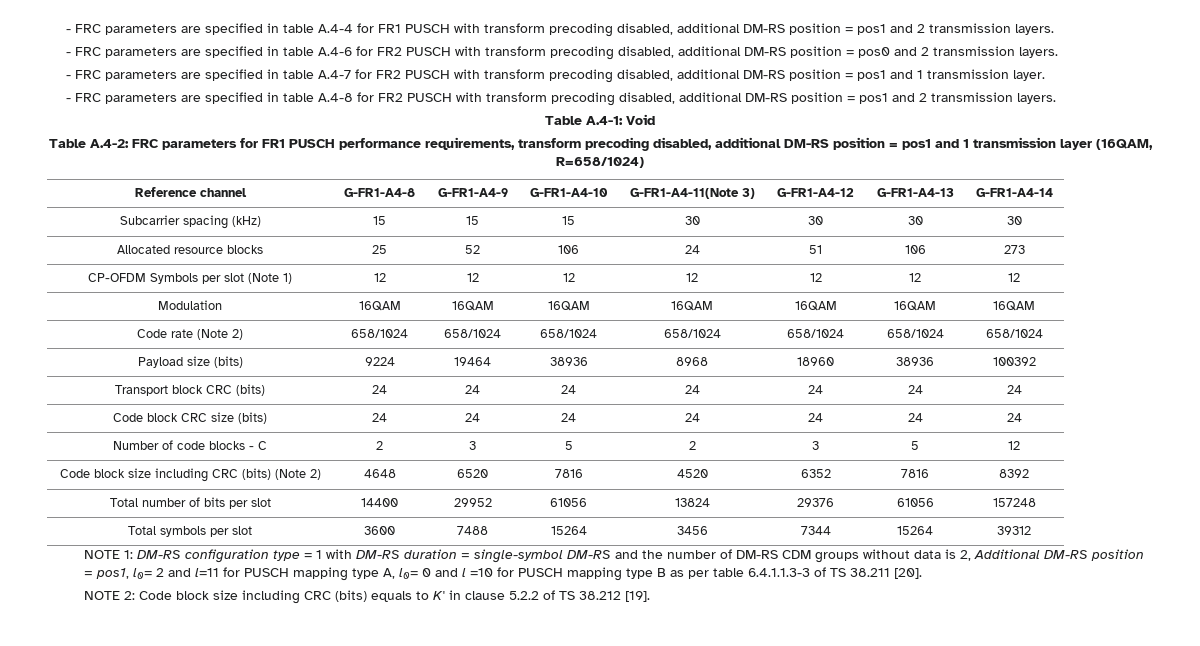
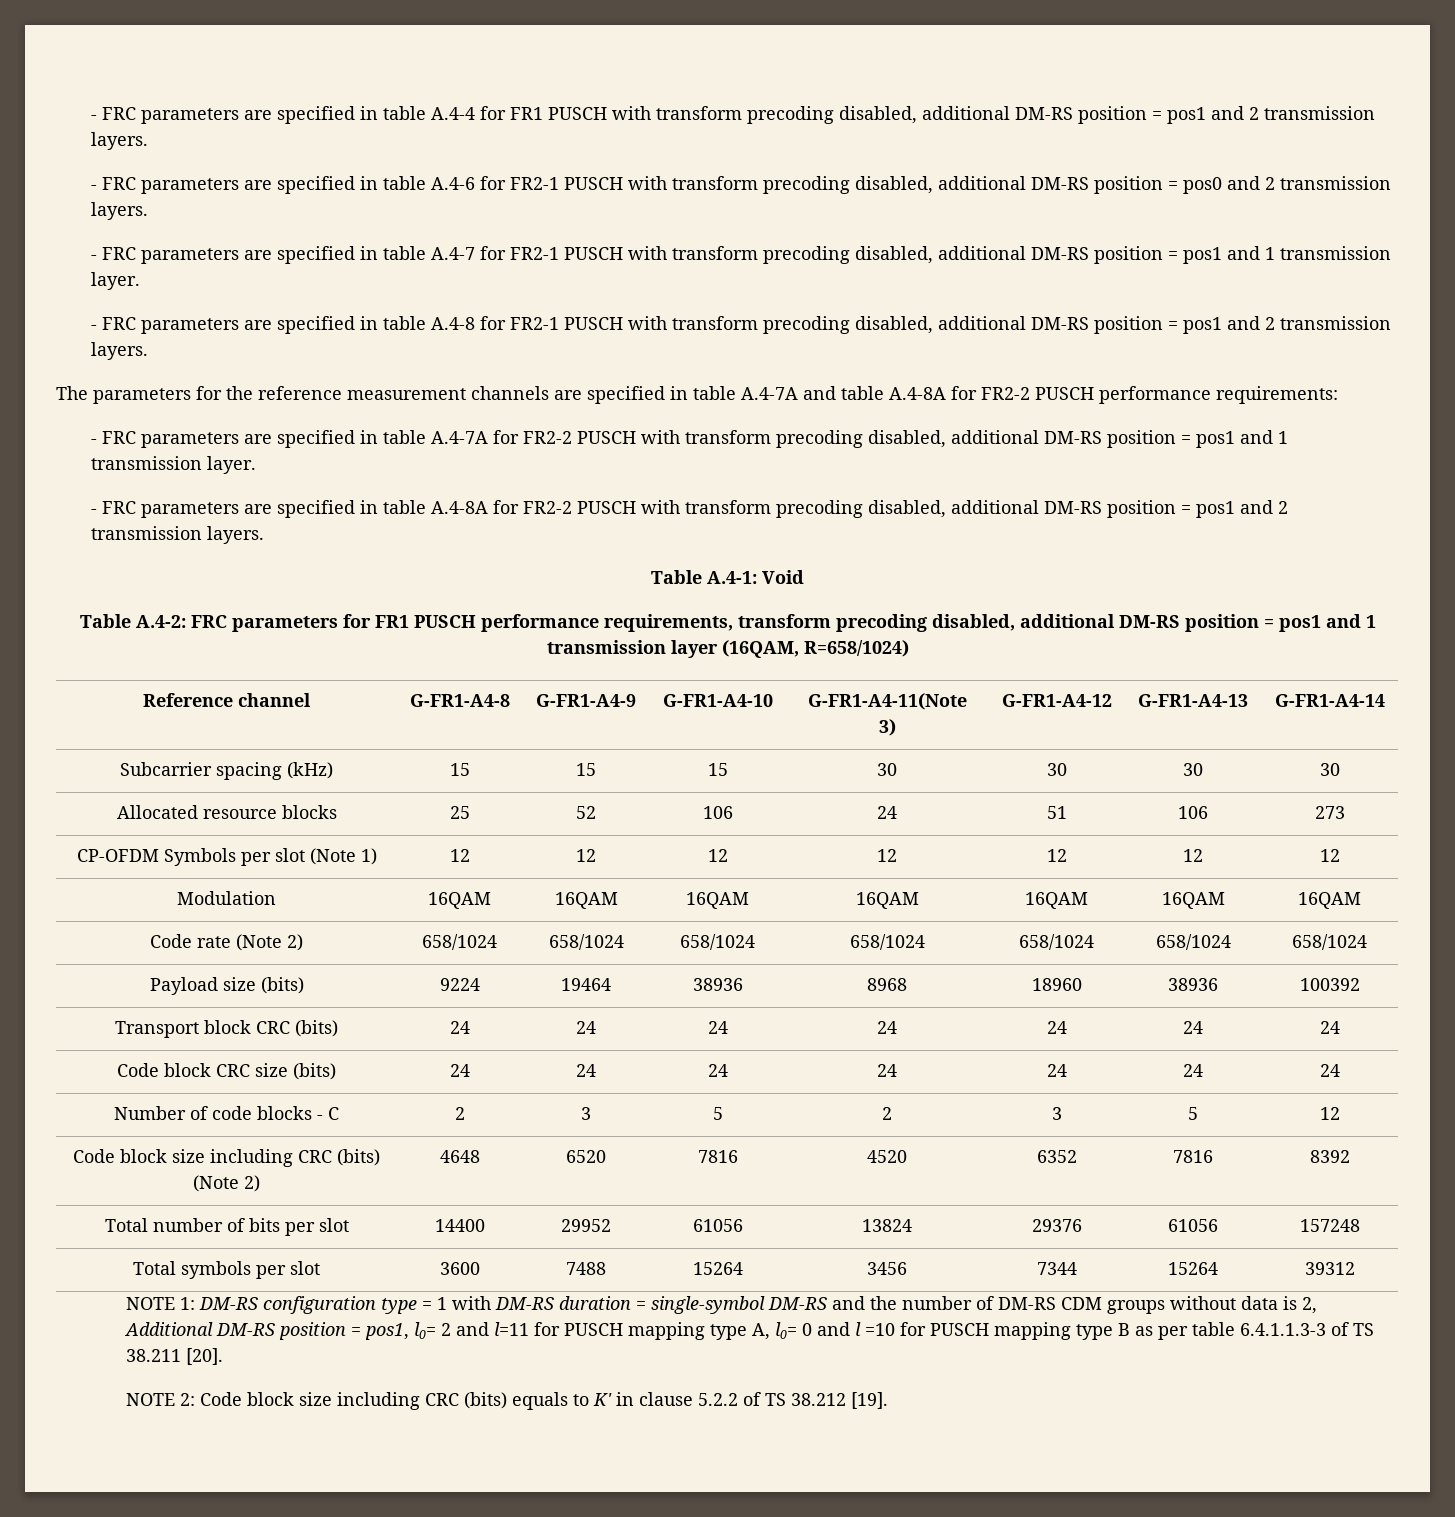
[376,47,402,56] FR2 -> [510,177,560,190] FR2-1
[375,70,401,79] FR2 -> [510,247,560,260] FR2-1
[377,93,403,102] FR2 -> [510,316,1392,334] [91,342,149,360] [56,386,1338,404] [91,430,1289,448] [91,456,257,474] [91,500,573,518] FR2-1 PUSCH with transform precoding disabled, additional DM-RS position = pos1 and 2 transmission layers. // The parameters for the reference measurement channels are specified in table A.4-7A and table A.4-8A for FR2-2 PUSCH performance requirements: // - FRC parameters are specified in table A.4-7A for FR2-2 PUSCH with transform precoding disabled, additional DM-RS position = pos1 and 1 transmission layer. // - FRC parameters are specified in table A.4-8A for FR2-2

